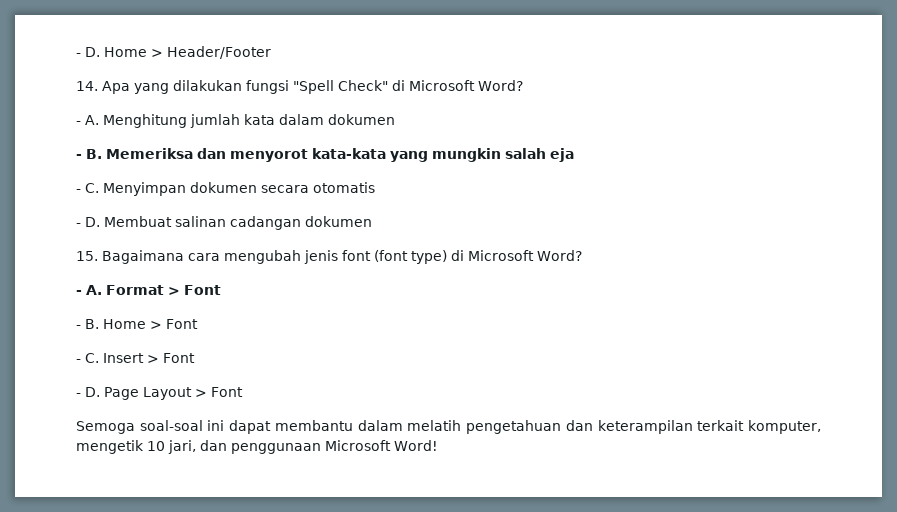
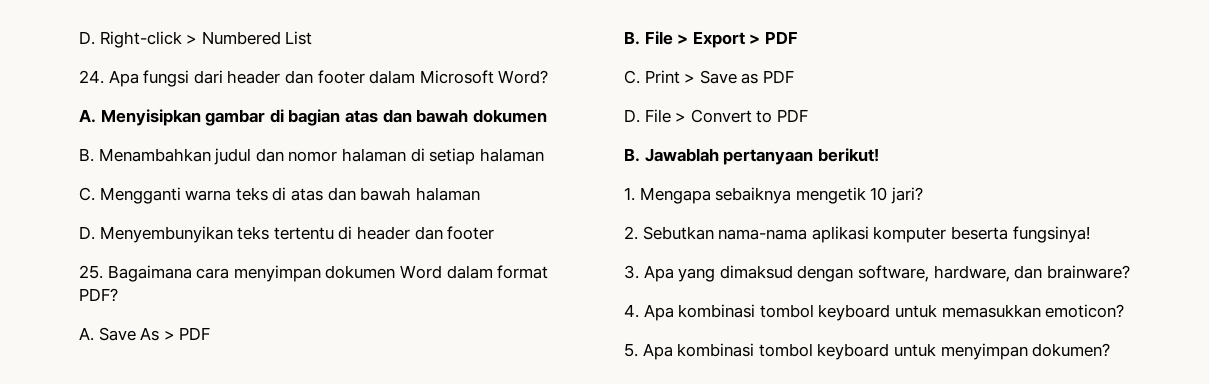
[76,46,271,59] [76,80,523,94] [76,114,395,128] [76,148,574,162] [76,182,375,196] [76,216,372,230] [76,250,582,264] [76,285,221,295] [76,319,198,329] [76,353,195,363] [76,387,243,400] [76,420,822,434] [76,440,438,454] - D. Home > Header/Footer // 14. Apa yang dilakukan fungsi "Spell Check" di Microsoft Word? // - A. Menghitung jumlah kata dalam dokumen // - B. Memeriksa dan menyorot kata-kata yang mungkin salah eja // - C. Menyimpan dokumen secara otomatis // - D. Membuat salinan cadangan dokumen // 15. Bagaimana cara mengubah jenis font (font type) di Microsoft Word? // - A. Format > Font // - B. Home > Font // - C. Insert > Font // - D. Page Layout > Font // Semoga soal-soal ini dapat membantu dalam melatih pengetahuan dan keterampilan terkait komputer, mengetik 10 jari, dan penggunaan Microsoft Word! -> [79,31,313,48] [79,70,549,87] [79,109,547,126] [79,148,544,165] [79,187,480,204] [79,226,495,243] [79,265,549,282] [79,288,118,302] [79,327,211,341] [624,31,798,48] [624,70,794,84] [624,109,808,123] [624,148,879,165] [624,187,923,204] [624,226,1090,243] [624,265,1130,282] [624,304,1125,321] [624,343,1111,360] D. Right-click > Numbered List // 24. Apa fungsi dari header dan footer dalam Microsoft Word? // A. Menyisipkan gambar di bagian atas dan bawah dokumen // B. Menambahkan judul dan nomor halaman di setiap halaman // C. Mengganti warna teks di atas dan bawah halaman // D. Menyembunyikan teks tertentu di header dan footer // 25. Bagaimana cara menyimpan dokumen Word dalam format PDF? // A. Save As > PDF // B. File > Export > PDF // C. Print > Save as PDF // D. File > Convert to PDF // B. Jawablah pertanyaan berikut! // 1. Mengapa sebaiknya mengetik 10 jari? // 2. Sebutkan nama-nama aplikasi komputer beserta fungsinya! // 3. Apa yang dimaksud dengan software, hardware, dan brainware? // 4. Apa kombinasi tombol keyboard untuk memasukkan emoticon? // 5. Apa kombinasi tombol keyboard untuk menyimpan dokumen?

